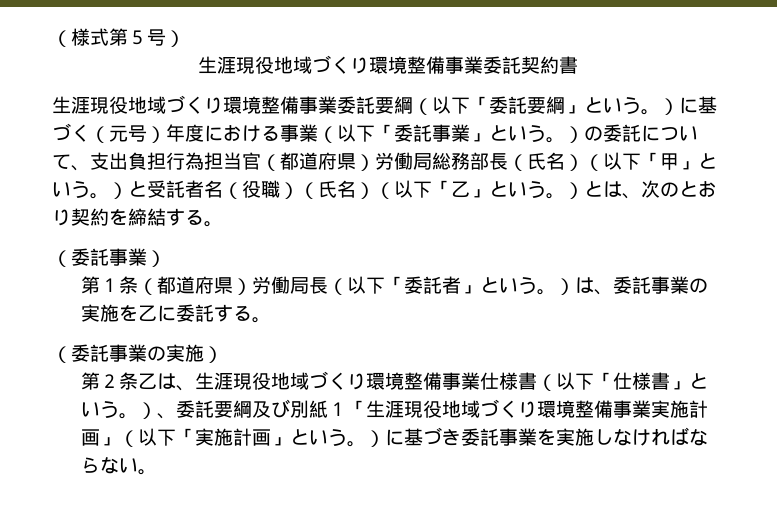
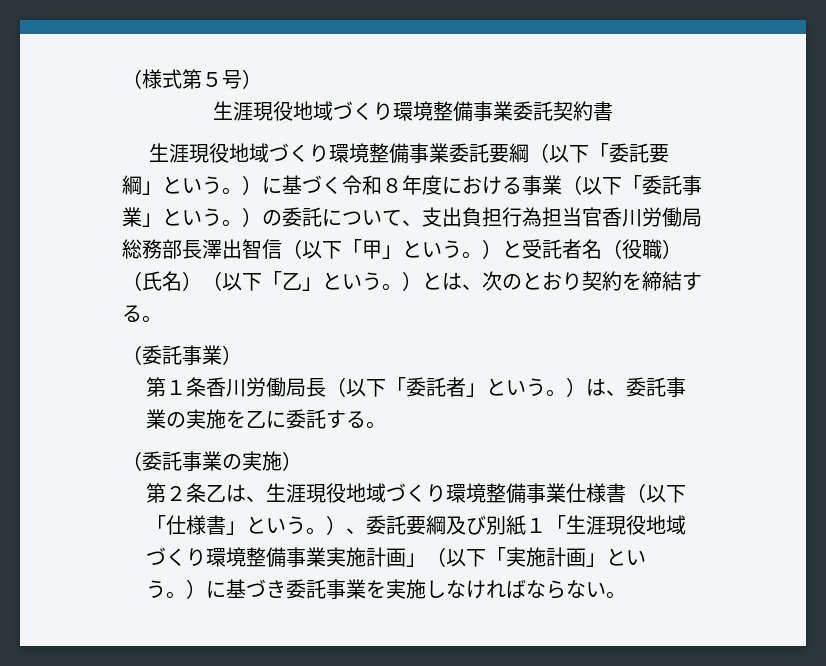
[90,125,166,143] （元号） -> [342,175,402,195] 令和８
[261,152,375,171] （都道府県） -> [602,207,642,227] 香川
[508,152,584,171] （氏名） -> [202,239,282,259] 澤出智信
[137,276,252,295] （都道府県） -> [206,377,247,397] 香川

